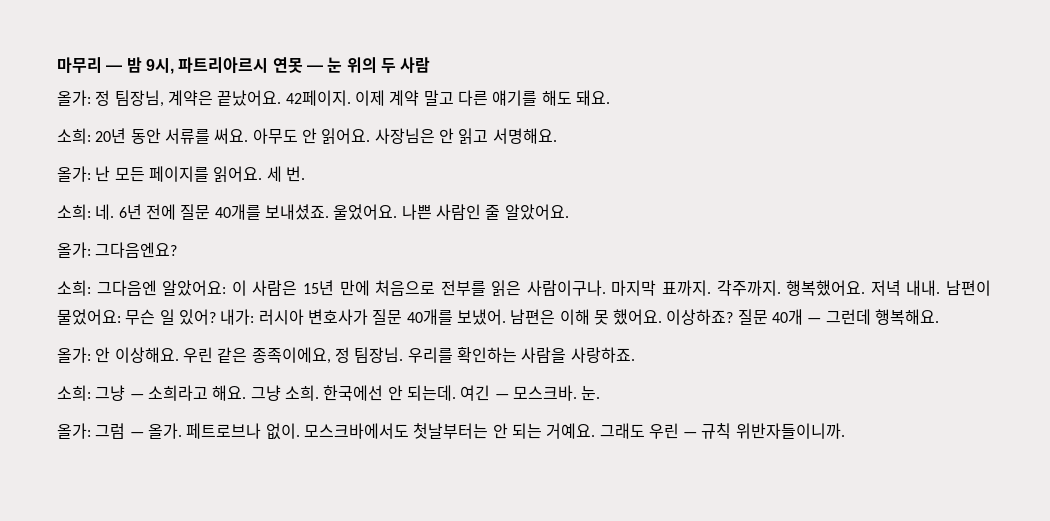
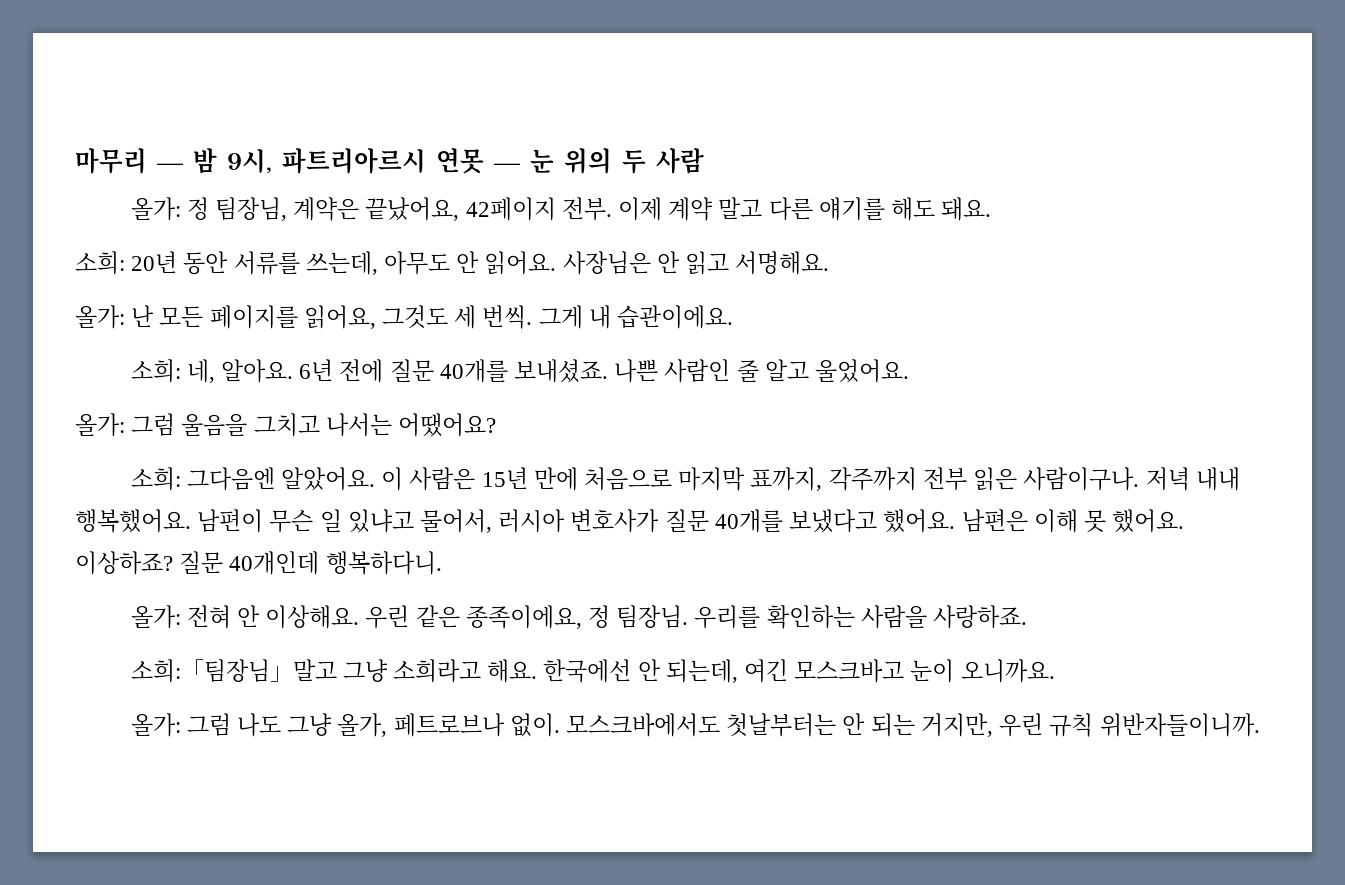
[217,90,351,106] 끝났어요. 42페이지. -> [365,197,612,221] 끝났어요, 42페이지 전부.
[214,128,249,144] 써요. -> [305,251,378,275] 쓰는데,
[213,166,305,183] [57,204,115,220] 읽어요. 세 번. // 소희: 네. -> [303,305,734,329] [130,359,294,383] 읽어요, 그것도 세 번씩. 그게 내 습관이에요. // 소희: 네, 알아요.
[333,204,398,220] 울었어요. -> (609, 371) none
[504,204,569,220] [57,242,178,258] 알았어요. // 올가: 그다음엔요? -> [764,359,910,383] [75,413,497,437] 알고 울었어요. // 올가: 그럼 울음을 그치고 나서는 어땠어요?
[162,280,227,296] 알았어요: -> [281,467,376,491] 알았어요.
[440,280,992,297] [57,309,255,325] 전부를 읽은 사람이구나. 마지막 표까지. 각주까지. 행복했어요. 저녁 내내. 남편이 물었어요: 무슨 일 있어? 내가: -> [678,467,1240,491] [75,509,493,533] 마지막 표까지, 각주까지 전부 읽은 사람이구나. 저녁 내내 행복했어요. 남편이 무슨 일 있냐고 물어서,
[456,309,506,325] 보냈어. -> [789,509,956,533] 보냈다고 했어요.
[772,309,940,325] [57,347,91,363] 40개 — 그런데 행복해요. // 올가: -> [229,551,442,575] [130,605,231,629] 40개인데 행복하다니. // 올가: 전혀
[95,385,601,401] [57,423,182,439] 그냥 — 소희라고 해요. 그냥 소희. 한국에선 안 되는데. 여긴 — 모스크바. 눈. // 올가: 그럼 — 올가. -> [180,659,1055,683] [130,713,388,737] 「팀장님」말고 그냥 소희라고 해요. 한국에선 안 되는데, 여긴 모스크바고 눈이 오니까요. // 올가: 그럼 나도 그냥 올가,
[546,423,698,439] 거예요. 그래도 우린 — -> [920,713,1044,737] 거지만, 우린

